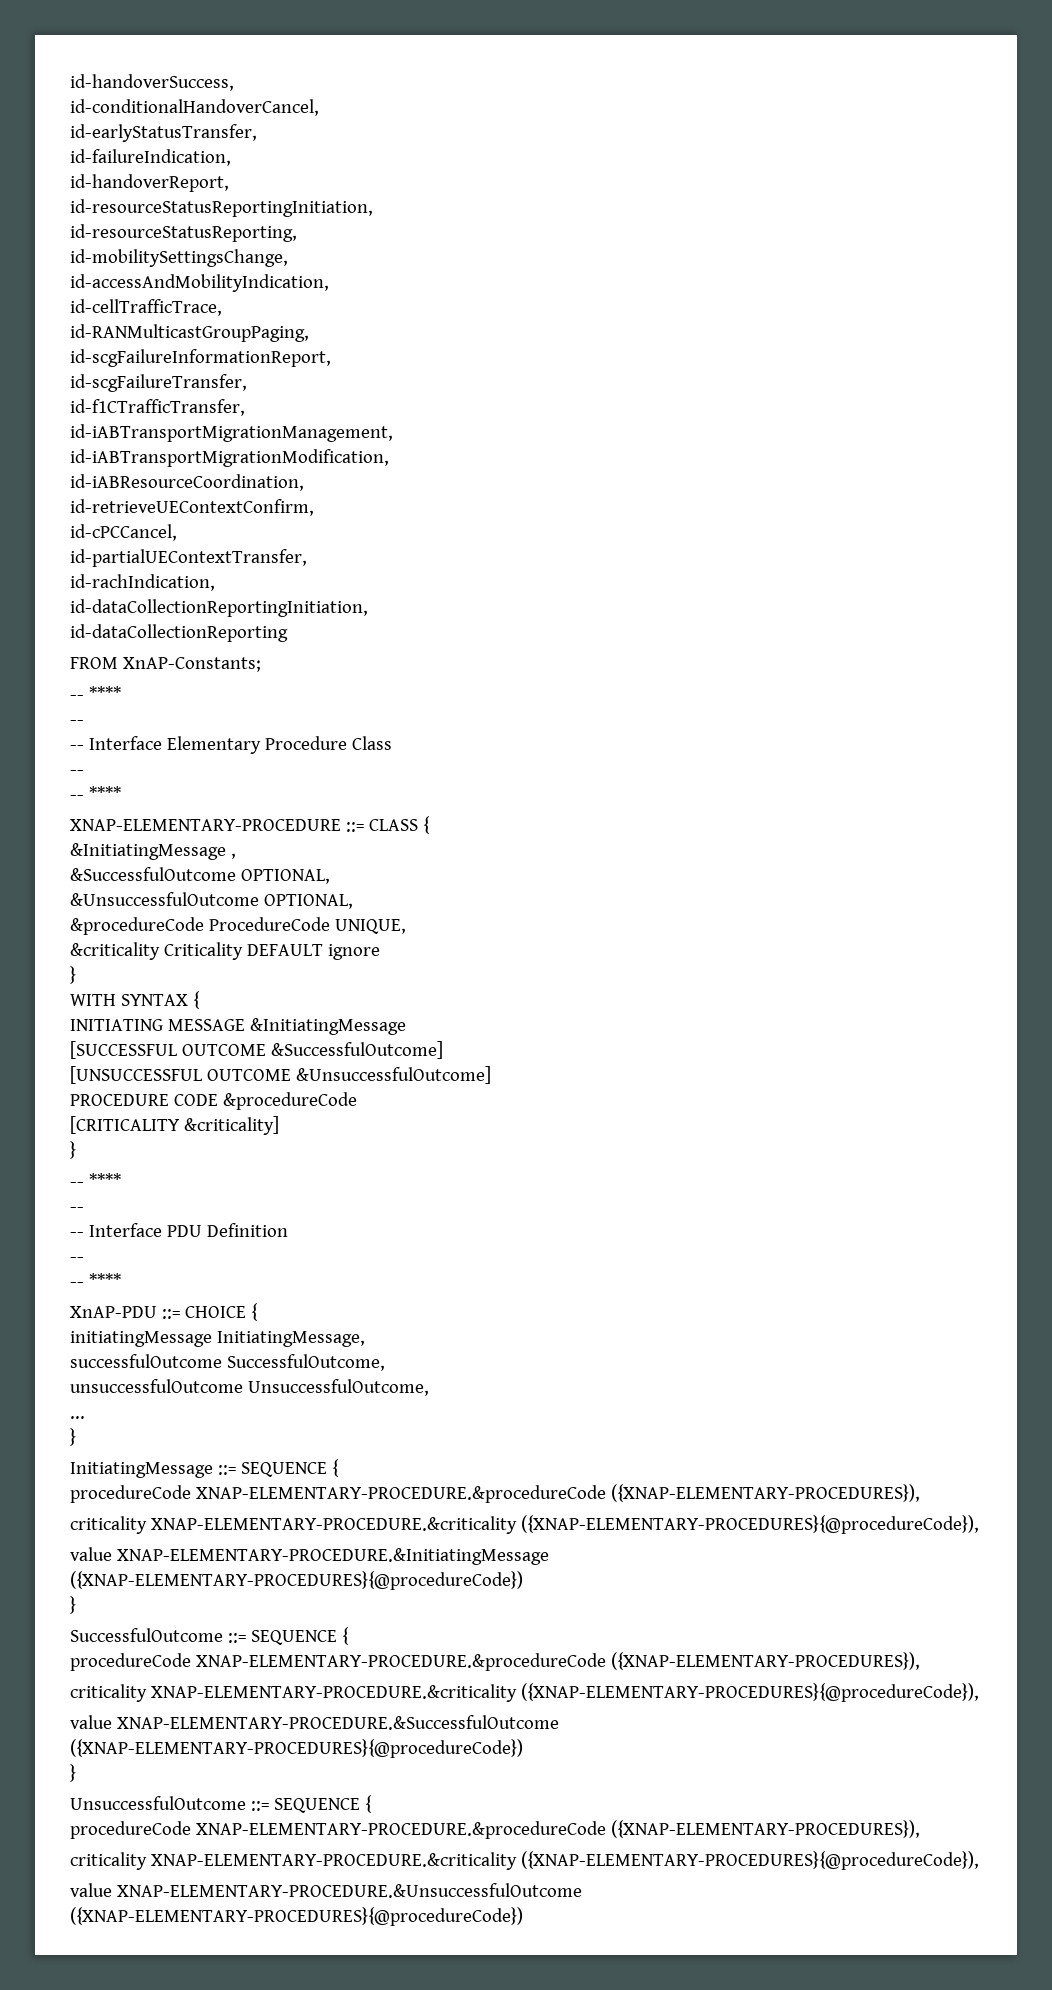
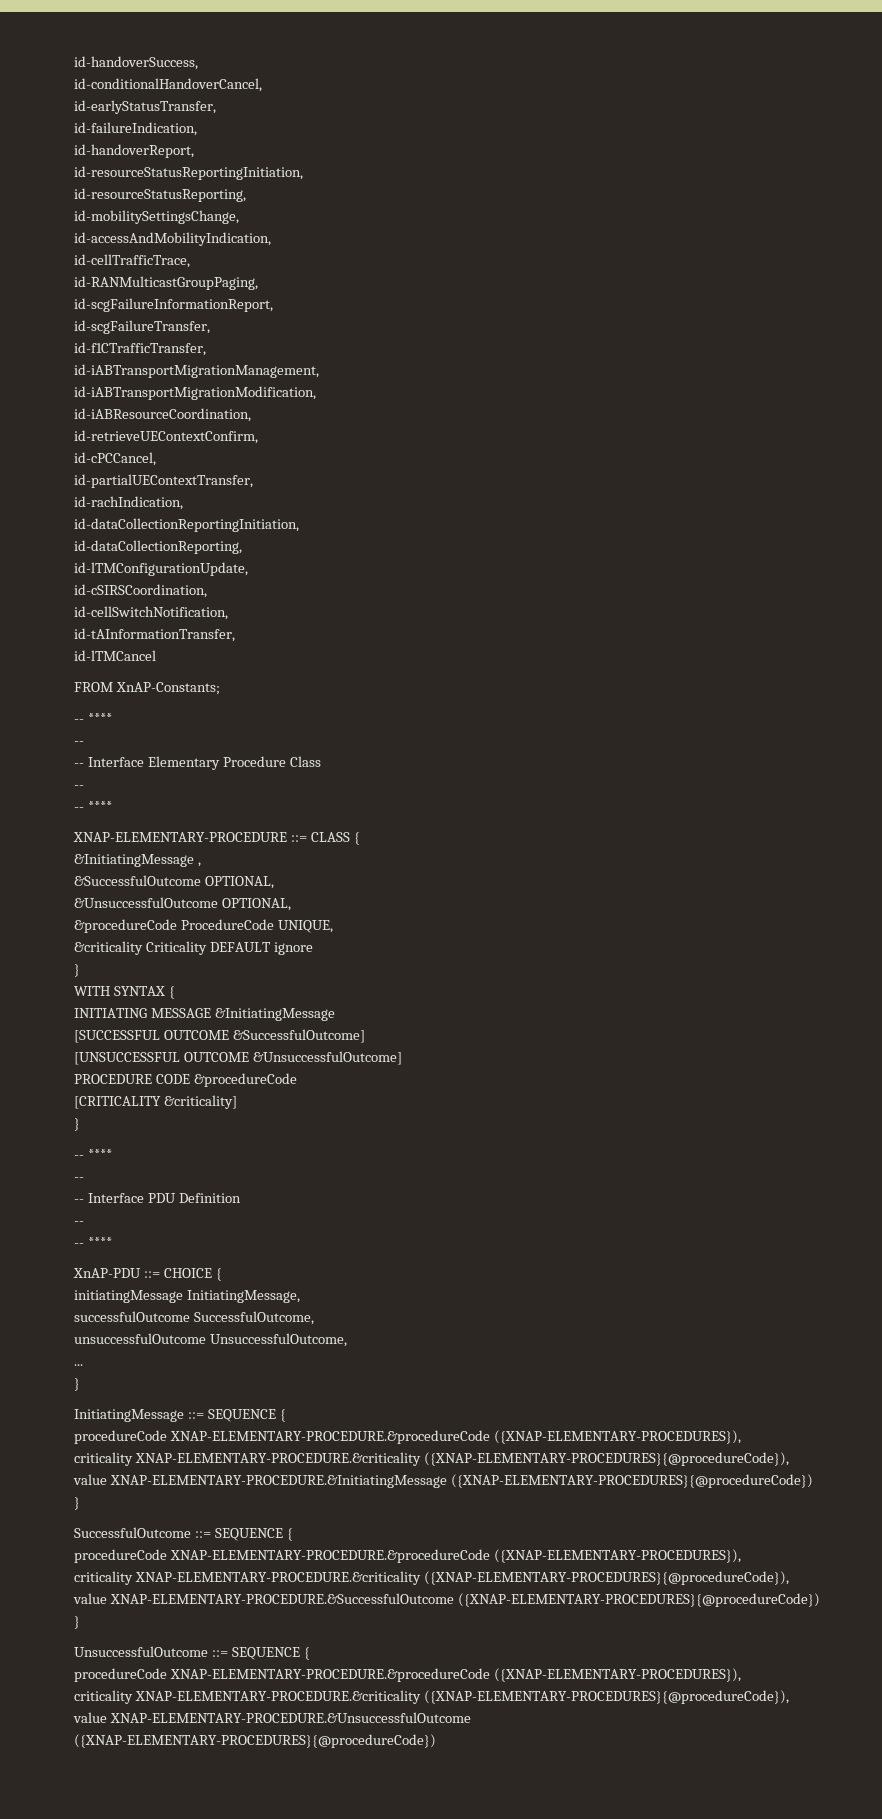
[70,624,288,642] id-dataCollectionReporting -> [74,540,242,554] [74,562,248,576] [74,584,207,598] [74,606,228,620] [74,628,235,642] [74,650,156,661] id-dataCollectionReporting, // id-lTMConfigurationUpdate, // id-cSIRSCoordination, // id-cellSwitchNotification, // id-tAInformationTransfer, // id-lTMCancel

